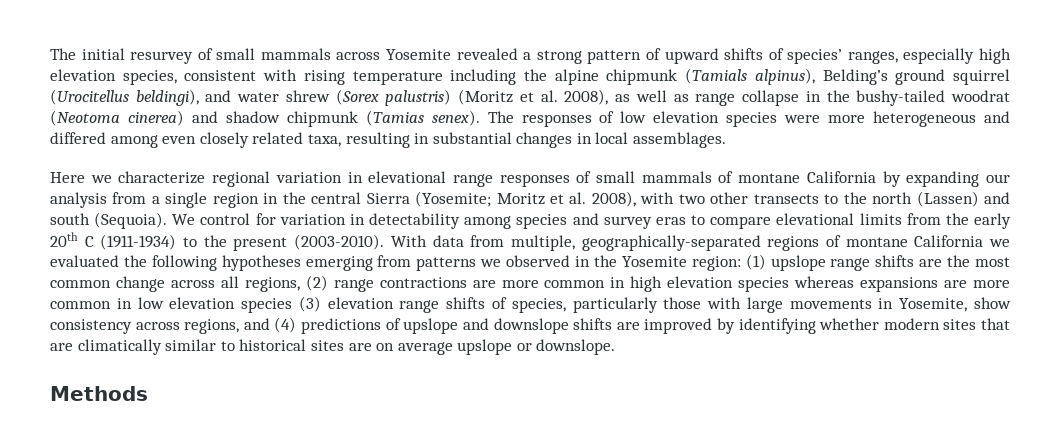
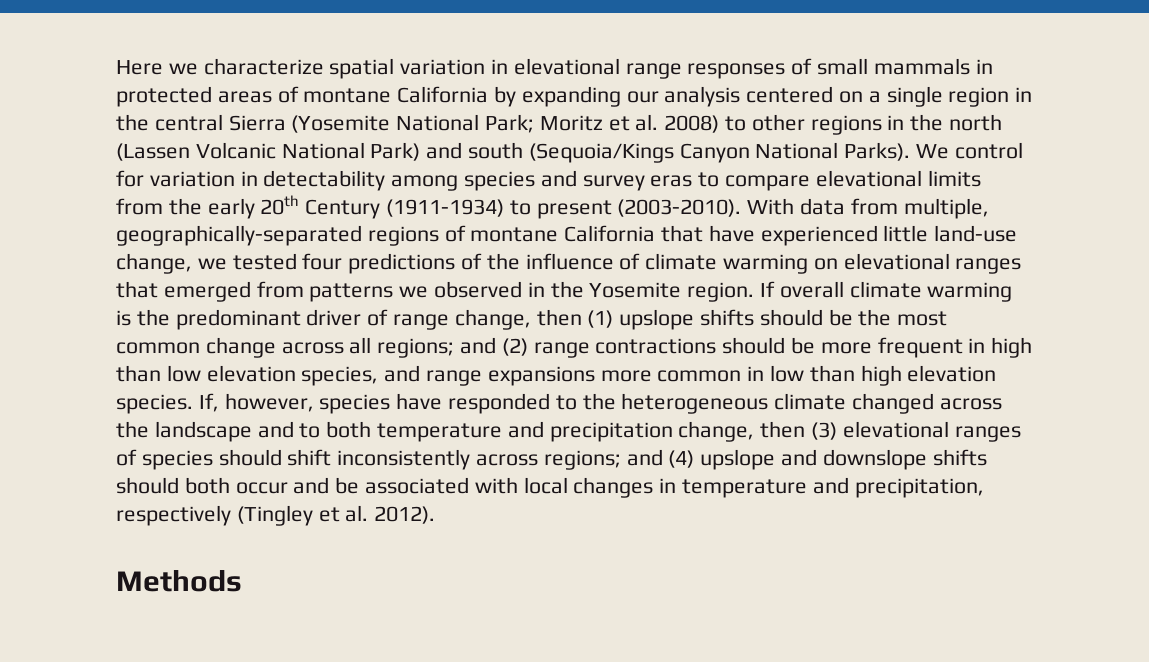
[50,48,1011,64] [50,68,1010,85] [50,89,1010,106] [50,110,1010,127] [50,132,727,148] The initial resurvey of small mammals across Yosemite revealed a strong pattern of upward shifts of species’ ranges, especially high elevation species, consistent with rising temperature including the alpine chipmunk (Tamials alpinus), Belding’s ground squirrel (Urocitellus beldingi), and water shrew (Sorex palustris) (Moritz et al. 2008), as well as range collapse in the bushy-tailed woodrat (Neotoma cinerea) and shadow chipmunk (Tamias senex). The responses of low elevation species were more heterogeneous and differed among even closely related taxa, resulting in substantial changes in local assemblages. // -> (116, 67) none
[212,171,271,187] regional -> [329,58,395,79] spatial
(712, 177) none -> [975,59,993,74] [116,86,272,107] in protected areas
[112,192,147,204] from -> [746,86,864,103] centered on
[415,191,1011,207] [50,212,168,229] (Yosemite; Moritz et al. 2008), with two other transects to the north (Lassen) and south (Sequoia). -> [291,114,1003,135] [116,142,911,163] (Yosemite National Park; Moritz et al. 2008) to other regions in the north (Lassen Volcanic National Park) and south (Sequoia/Kings Canyon National Parks).
[84,236,94,247] C -> [305,199,381,219] Century
[203,235,227,247] the -> (531, 207) none
[989,239,1010,247] [50,255,373,271] we evaluated the following hypotheses emerging -> [661,225,1018,246] [116,253,1022,274] [116,281,251,302] that have experienced little land-use change, we tested four predictions of the influence of climate warming on elevational ranges that emerged
[691,254,943,271] region: (1) upslope range shifts are -> [687,281,1013,302] [116,309,853,330] region. If overall climate warming is the predominant driver of range change, then (1) upslope shifts should be
[244,277,300,292] regions, -> [377,337,497,358] regions; and
[472,276,1011,292] [50,296,1012,313] [50,317,1010,334] [50,339,616,355] are more common in high elevation species whereas expansions are more common in low elevation species (3) elevation range shifts of species, particularly those with large movements in Yosemite, show consistency across regions, and (4) predictions of upslope and downslope shifts are improved by identifying whether modern sites that are climatically similar to historical sites are on average upslope or downslope. -> [722,337,1033,358] [116,365,997,386] [116,393,1002,414] [116,421,1021,442] [116,449,987,470] [116,477,984,498] [116,505,436,526] should be more frequent in high than low elevation species, and range expansions more common in low than high elevation species. If, however, species have responded to the heterogeneous climate changed across the landscape and to both temperature and precipitation change, then (3) elevational ranges of species should shift inconsistently across regions; and (4) upslope and downslope shifts should both occur and be associated with local changes in temperature and precipitation, respectively (Tingley et al. 2012).

